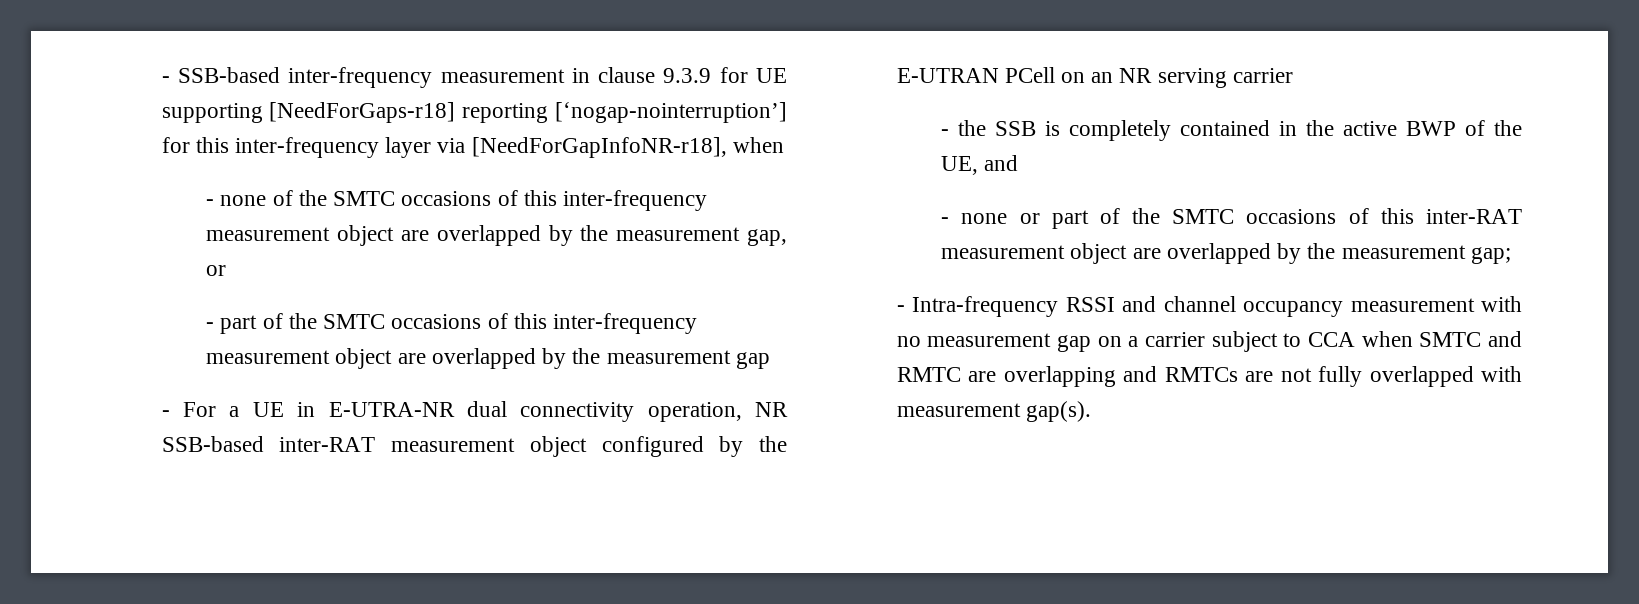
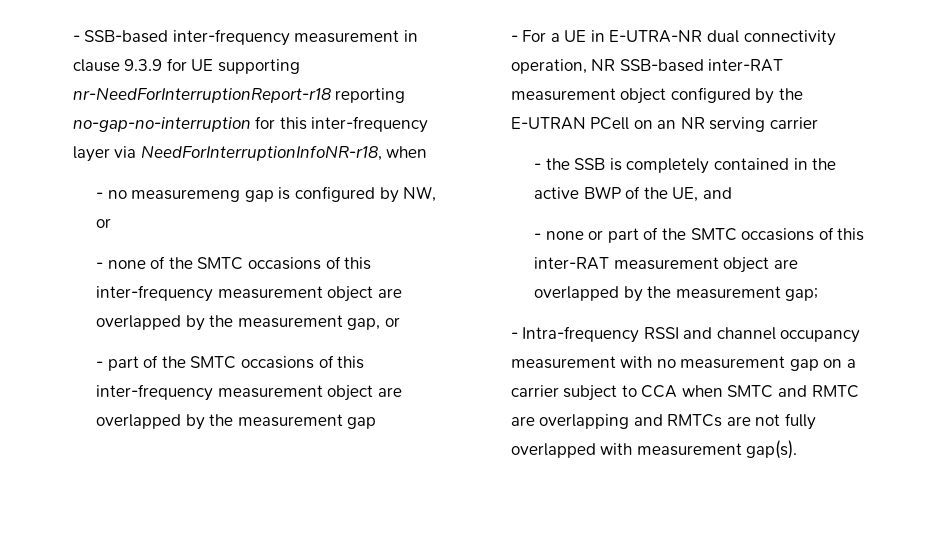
[269,102,787,123] [NeedForGaps-r18] reporting [‘nogap-nointerruption’] -> [72,87,406,103] [72,117,251,132] nr-NeedForInterruptionReport-r18 reporting no-gap-no-interruption
[471,137,784,158] [NeedForGapInfoNR-r18], when -> [140,145,428,161] [96,186,437,203] [96,218,112,228] NeedForInterruptionInfoNR-r18, when // - no measuremeng gap is configured by NW, or

